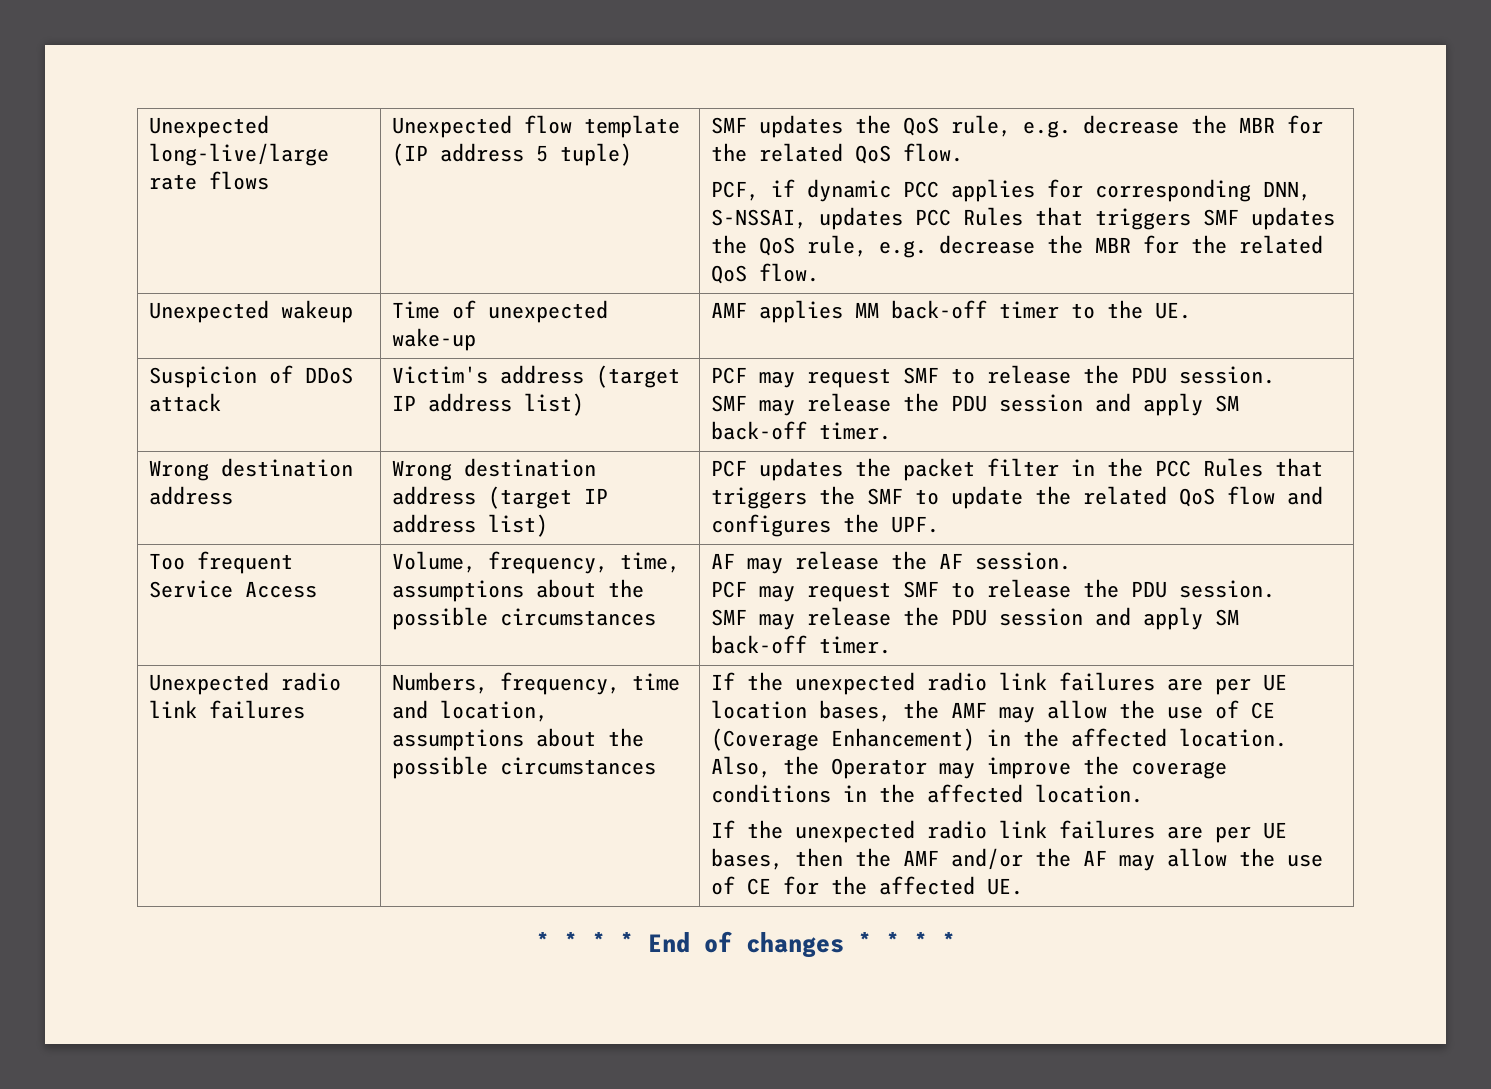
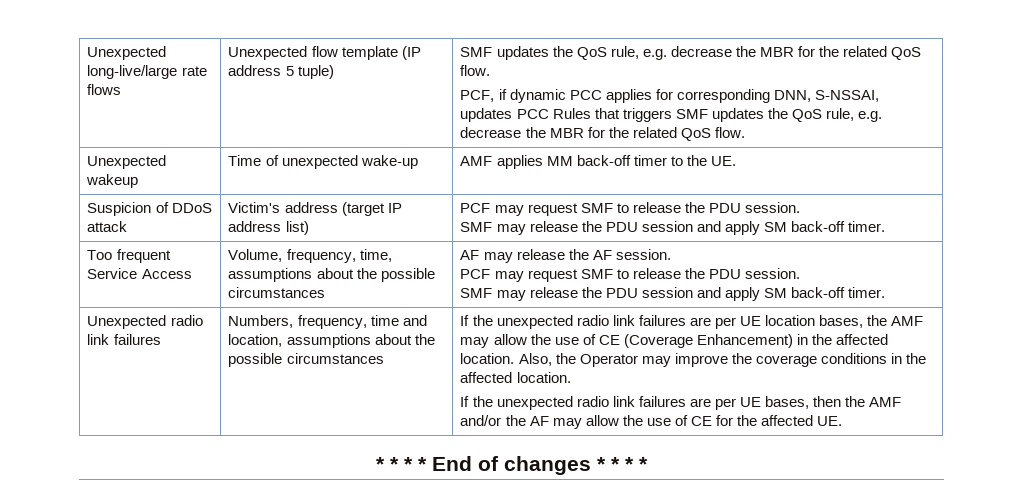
[149,458,354,481] [149,486,234,505] [392,458,597,481] [392,486,609,509] [392,514,549,537] [711,458,1324,481] [711,486,1324,509] [711,514,940,537] // Wrong destination address | Wrong destination address (target IP address list) | PCF updates the packet filter in the PCC Rules that triggers the SMF to update the related QoS flow and configures the UPF. -> (885, 226) none

